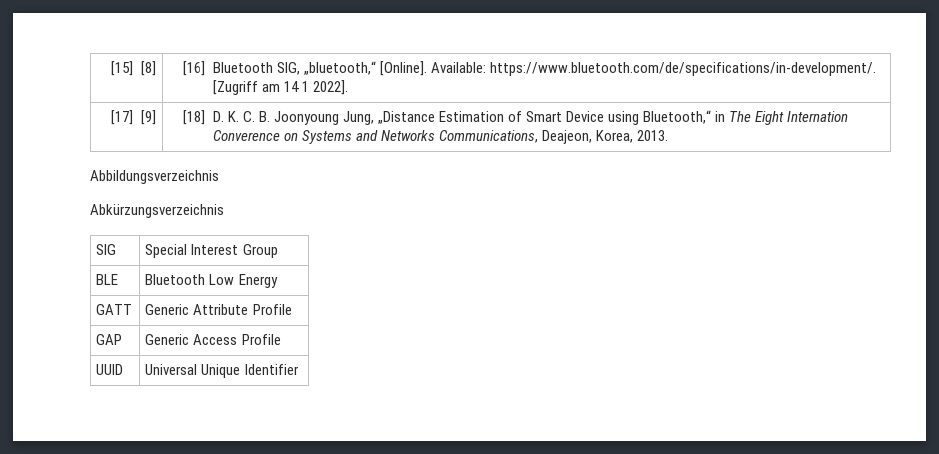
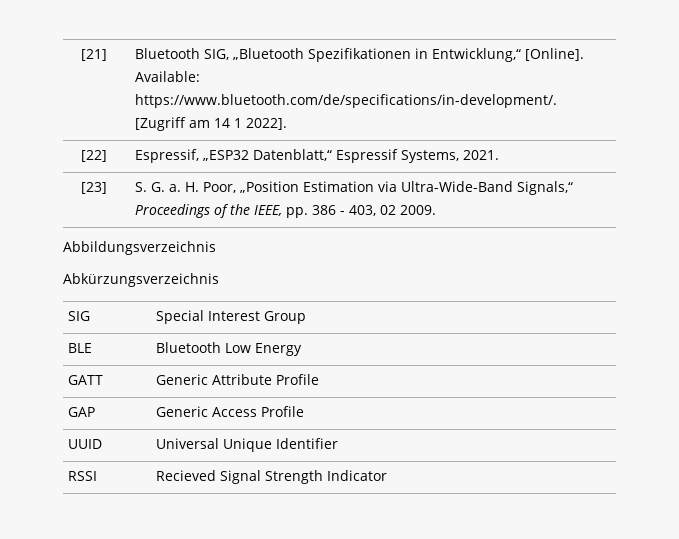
[111,61,156,76] [183,61,376,76] [15] [8] | [16] Bluetooth SIG, „bluetooth,“ -> [81,49,108,61] [135,48,522,62] [21] | Bluetooth SIG, „Bluetooth Spezifikationen in Entwicklung,“
[111,110,156,125] [183,110,849,125] [212,130,668,144] [17] [9] | [18] D. K. C. B. Joonyoung Jung, „Distance Estimation of Smart Device using Bluetooth,“ in The Eight Internation Converence on Systems and Networks Communications, Deajeon, Korea, 2013. -> [81,150,108,162] [135,149,500,163] [81,182,108,194] [135,181,574,195] [135,204,437,218] [22] | Espressif, „ESP32 Datenblatt,“ Espressif Systems, 2021. // [23] | S. G. a. H. Poor, „Position Estimation via Ultra-Wide-Band Signals,“ Proceedings of the IEEE, pp. 386 - 403, 02 2009.
(299, 369) none -> [68,471,98,481] [156,470,388,484] // RSSI | Recieved Signal Strength Indicator

